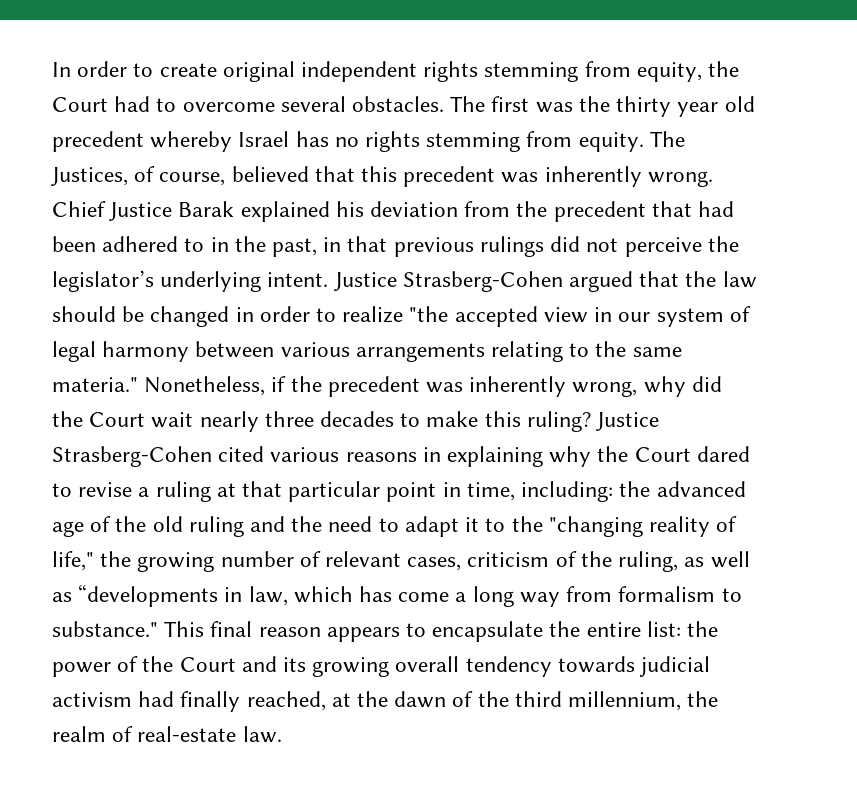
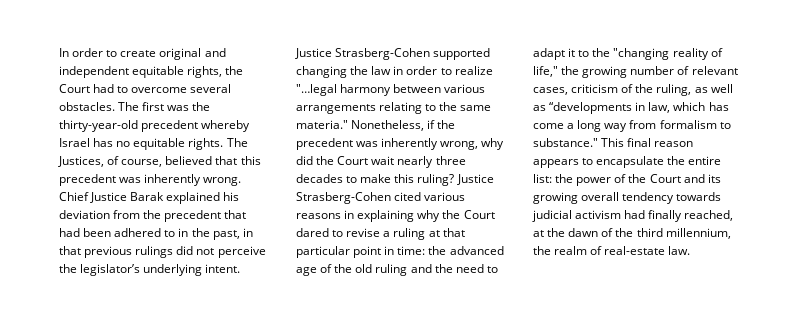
[301,61,702,82] independent rights stemming from equity, -> [204,48,226,57] [59,66,223,78] and independent equitable rights,
[616,96,755,117] thirty year old -> [59,120,138,132] thirty-year-old
[365,131,644,152] rights stemming from equity. -> [133,138,224,150] equitable rights.
[569,271,757,292] [52,306,751,327] [52,341,96,362] argued that the law should be changed in order to realize "the accepted view in our system of legal -> [433,48,491,60] [296,66,493,78] [296,84,337,96] supported changing the law in order to realize "…legal
[466,481,614,502] time, including: -> [397,246,426,255] time:

